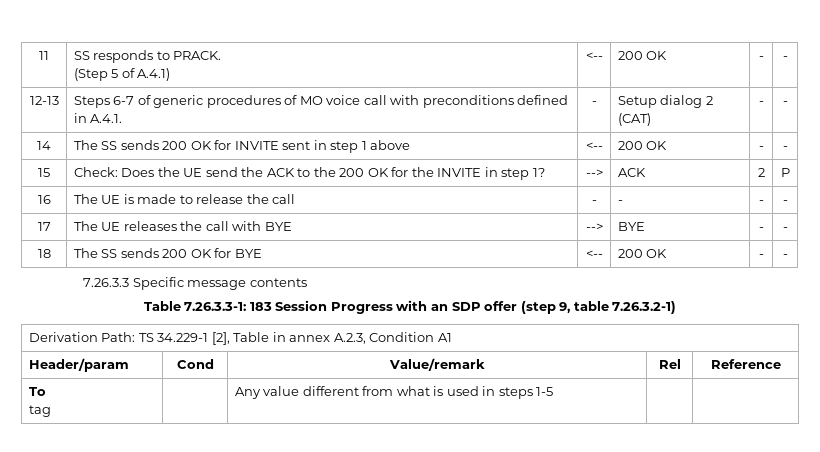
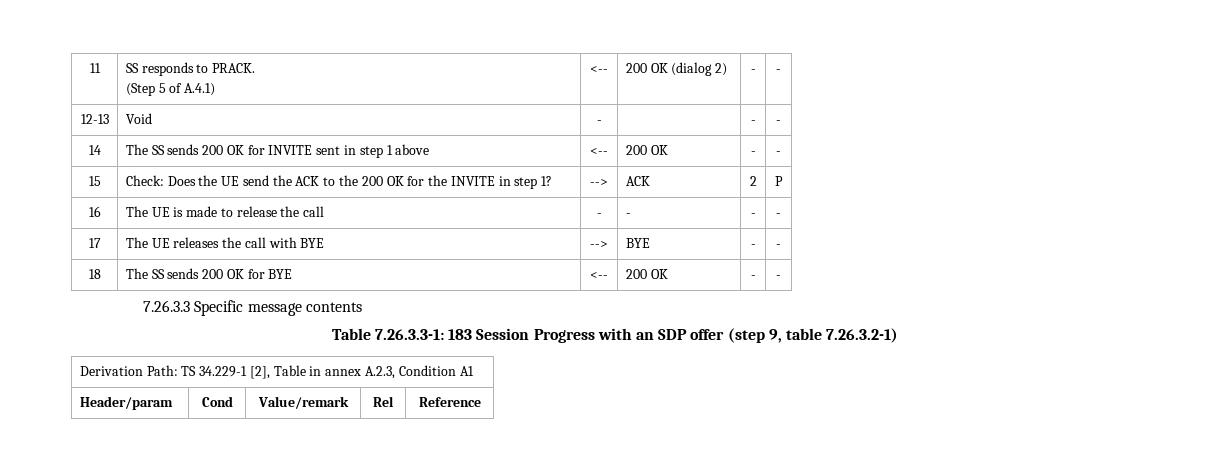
(668, 55) none -> [671,62,728,76] (dialog 2)
[73,95,569,108] [73,113,123,123] [591,101,597,105] [617,95,713,108] [617,113,651,126] Steps 6-7 of generic procedures of MO voice call with preconditions defined in A.4.1. | - | Setup dialog 2 (CAT) -> [125,113,152,124] [596,120,602,124] Void | - |
[28,387,46,396] [28,405,51,417] [234,386,554,399] // To // tag | | Any value different from what is used in steps 1-5 | | -> (481, 402) none

